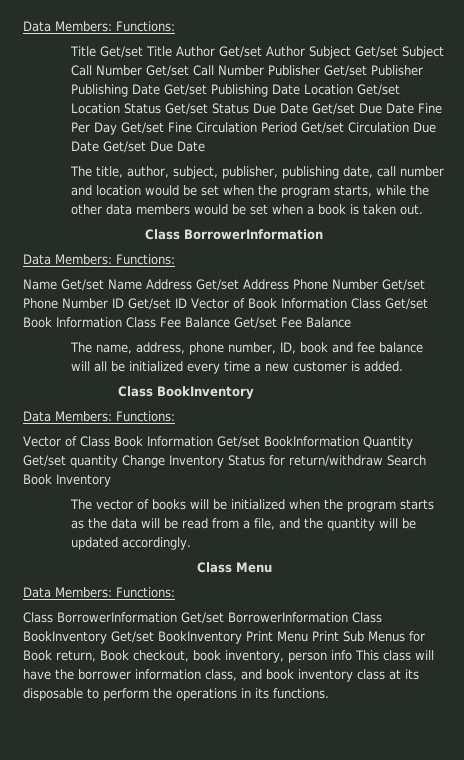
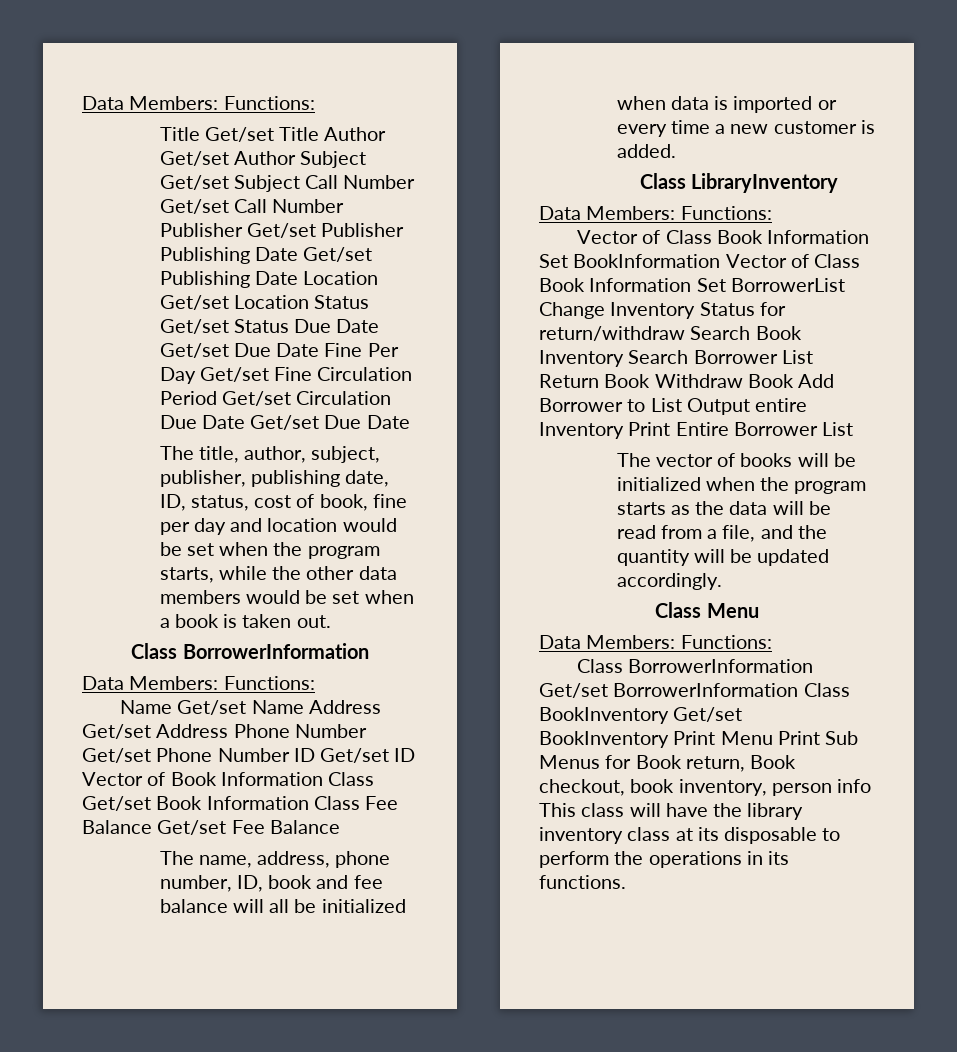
[376,166,444,177] call number -> [159,494,407,511] [159,518,226,535] ID, status, cost of book, fine per day
(183, 366) none -> [616,96,837,113] when data is imported or
[157,386,255,399] BookInventory -> [691,173,839,193] LibraryInventory
[217,436,413,449] [23,455,118,468] Get/set BookInformation Quantity Get/set quantity -> [539,254,861,268] [539,278,845,292] Set BookInformation Vector of Class Book Information Set BorrowerList
(111, 480) none -> [628,350,813,364] [539,374,835,388] [539,398,808,415] [539,422,854,439] Search Borrower List Return Book Withdraw Book Add Borrower to List Output entire Inventory Print Entire Borrower List
[78,669,294,681] borrower information class, and book -> [747,803,804,820] library

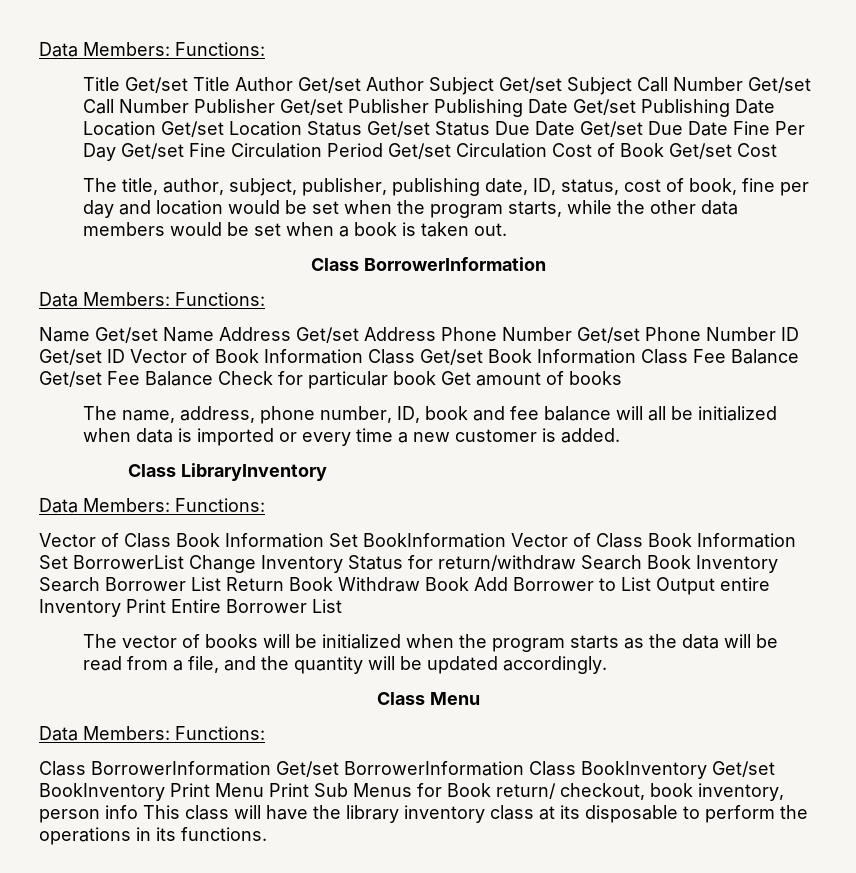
[159,415,410,430] Due Date Get/set Due Date -> [552,143,778,159] Cost of Book Get/set Cost
(340, 827) none -> [218,371,622,389] Check for particular book Get amount of books
[685,755,797,772] return, Book -> [496,783,556,799] return/

